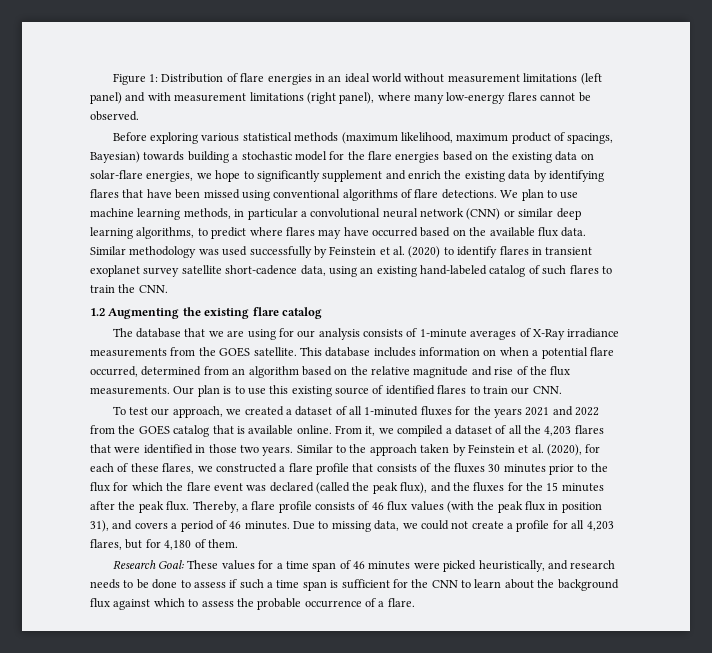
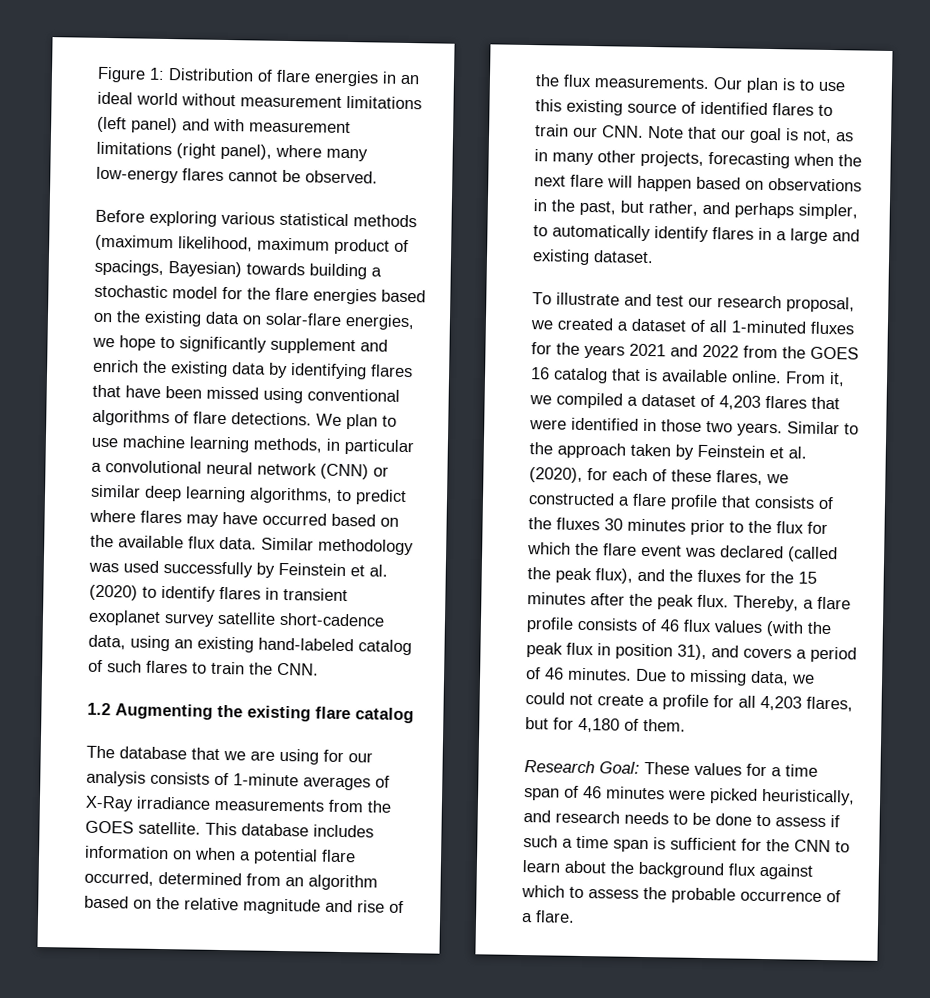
[112,406,223,418] // To test our approach, -> [648,125,854,144] [534,149,862,169] [534,174,862,192] [533,199,858,220] [533,224,860,244] [532,249,654,266] [532,292,855,313] Note that our goal is not, as in many other projects, forecasting when the next flare will happen based on observations in the past, but rather, and perhaps simpler, to automatically identify flares in a large and existing dataset. // To illustrate and test our research proposal,
(170, 430) none -> [530,367,550,380] 16
[508,425,541,434] all the -> (715, 401) none

